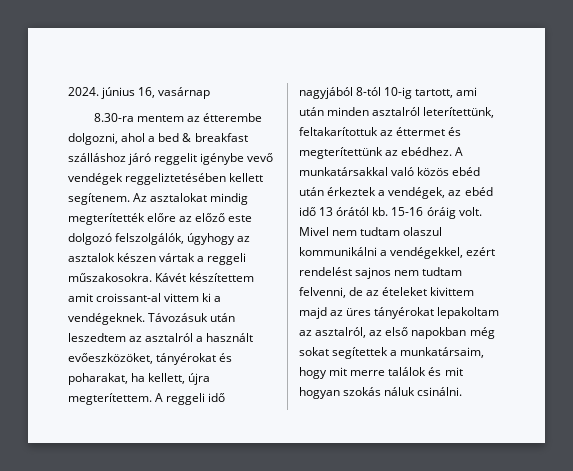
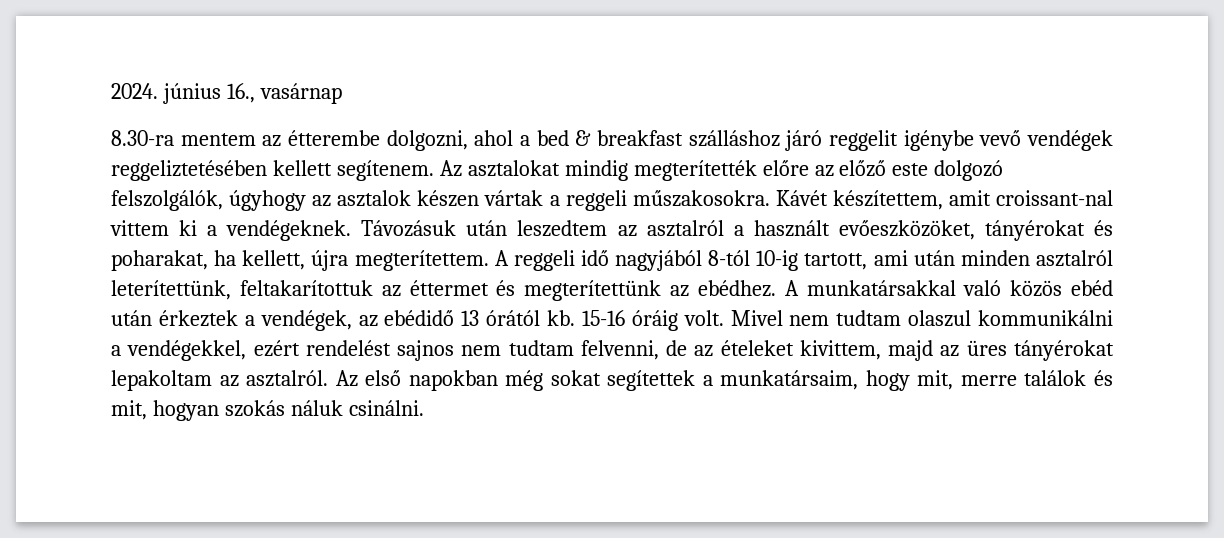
[138,87,156,98] 16, -> [226,83,255,103] 16.,
[189,273,255,282] [68,293,162,302] készítettem amit croissant-al -> [832,190,1113,210] készítettem, amit croissant-nal
[464,187,493,196] [299,207,316,216] ebéd idő -> [384,310,455,326] ebédidő
[430,287,475,296] kivittem -> [799,340,881,360] kivittem,
[315,327,383,338] asztalról, az -> [246,370,358,387] asztalról. Az
[329,367,348,376] mit -> [917,370,954,390] mit,
[444,367,463,376] mit -> [111,400,147,420] mit,

